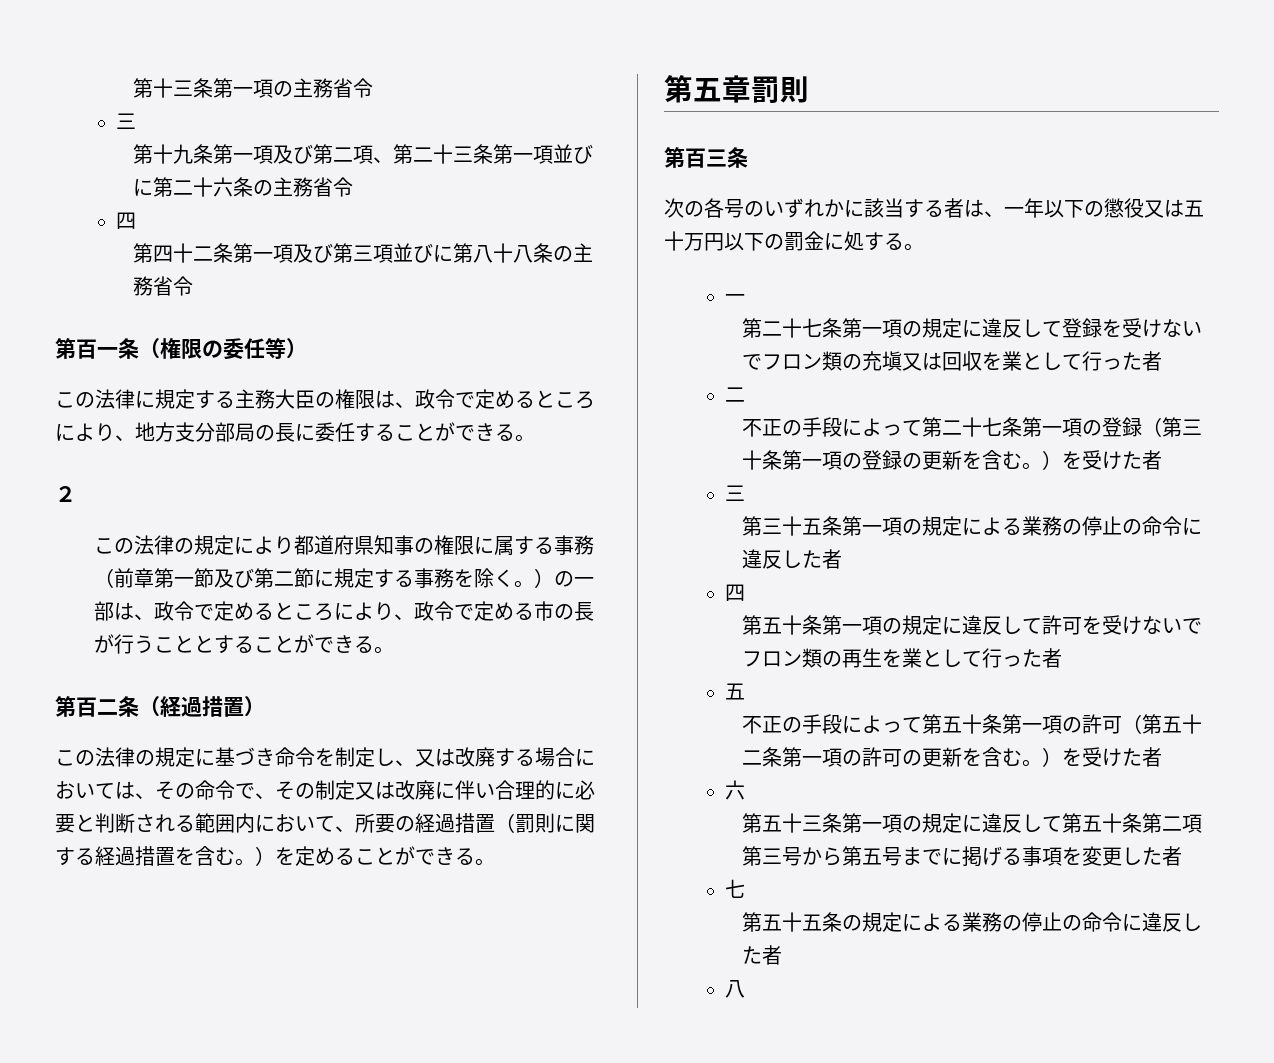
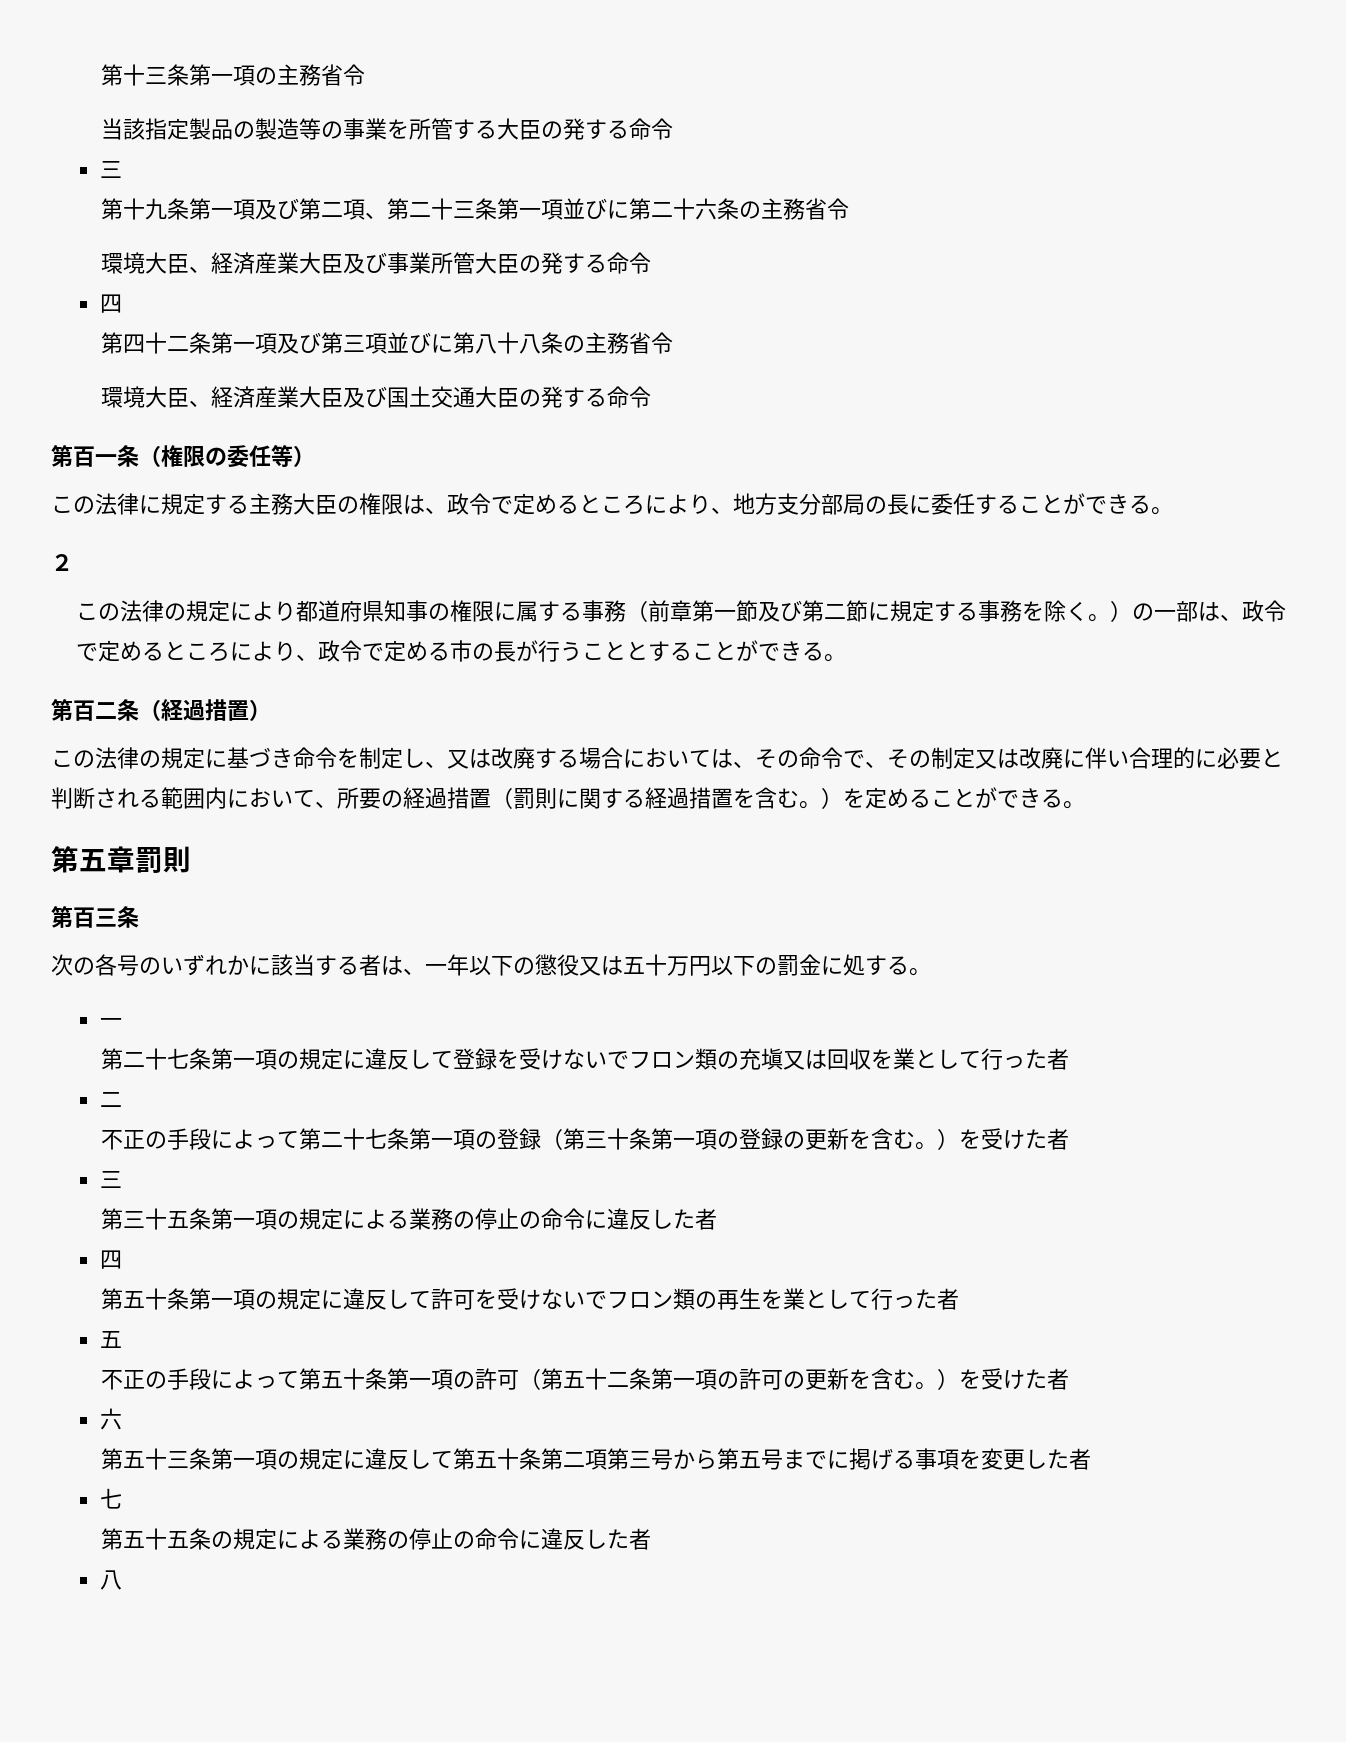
(374, 88) none -> [100,118,673,140] // 当該指定製品の製造等の事業を所管する大臣の発する命令
(354, 187) none -> [100,252,651,274] // 環境大臣、経済産業大臣及び事業所管大臣の発する命令
(194, 286) none -> [100,386,651,408] // 環境大臣、経済産業大臣及び国土交通大臣の発する命令

